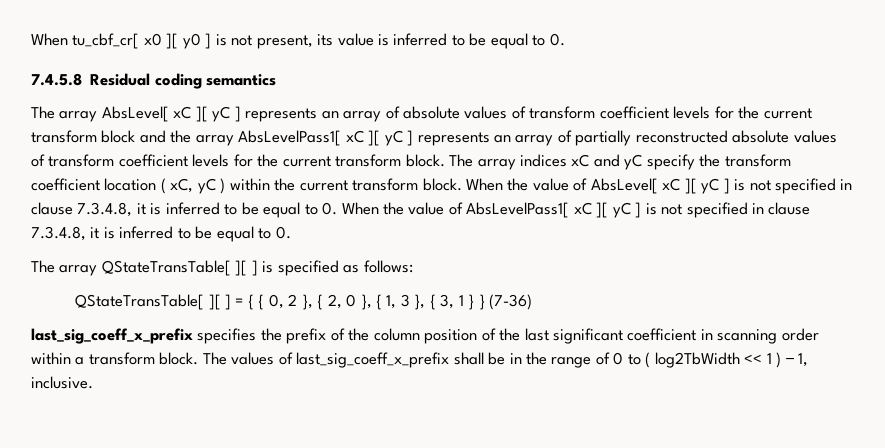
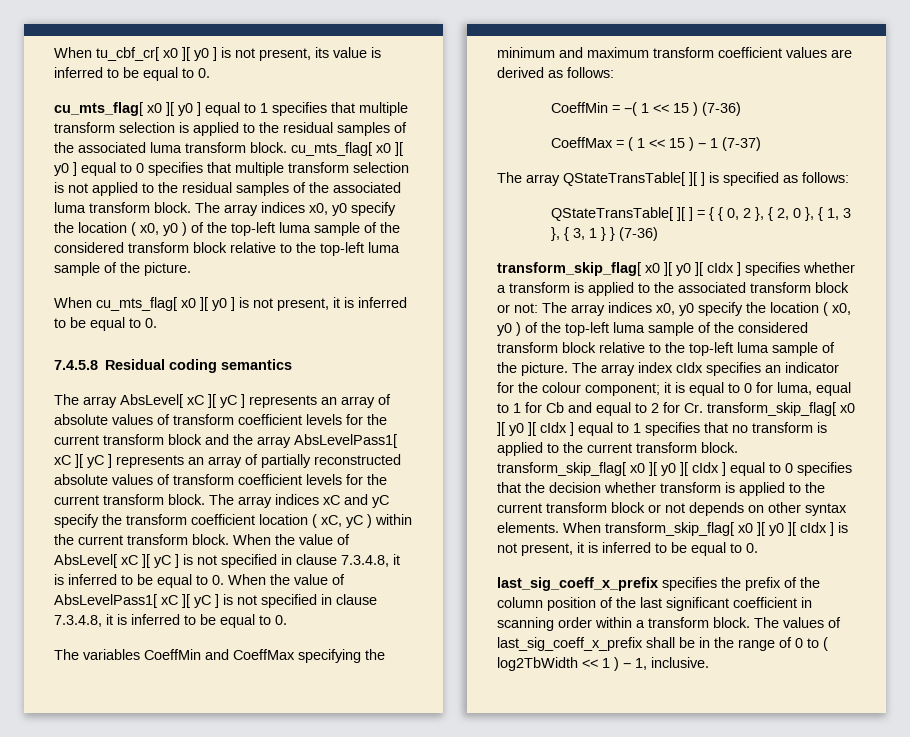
(565, 39) none -> [54,102,408,116] [54,122,407,136] [54,142,403,156] [54,162,409,176] [54,182,401,196] [54,202,396,216] [54,222,400,236] [54,242,400,256] [54,262,191,276] [54,297,407,311] [54,317,157,331] // cu_mts_flag[ x0 ][ y0 ] equal to 1 specifies that multiple transform selection is applied to the residual samples of the associated luma transform block. cu_mts_flag[ x0 ][ y0 ] equal to 0 specifies that multiple transform selection is not applied to the residual samples of the associated luma transform block. The array indices x0, y0 specify the location ( x0, y0 ) of the top-left luma sample of the considered transform block relative to the top-left luma sample of the picture. // When cu_mts_flag[ x0 ][ y0 ] is not present, it is inferred to be equal to 0.
(291, 232) none -> [54,649,385,663] [497,47,852,58] [497,67,614,78] [550,102,741,116] [550,137,761,151] // The variables CoeffMin and CoeffMax specifying the minimum and maximum transform coefficient values are derived as follows: // CoeffMin = −( 1 << 15 ) (7-36) // CoeffMax = ( 1 << 15 ) − 1 (7-37)
(533, 302) none -> [497,262,855,276] [497,282,849,296] [497,302,851,316] [497,322,808,336] [497,342,835,356] [497,362,839,376] [497,382,851,396] [497,402,855,416] [497,422,827,436] [497,442,738,456] [497,462,852,476] [497,482,825,496] [497,502,847,516] [497,522,848,536] [497,542,758,556] // transform_skip_flag[ x0 ][ y0 ][ cIdx ] specifies whether a transform is applied to the associated transform block or not: The array indices x0, y0 specify the location ( x0, y0 ) of the top-left luma sample of the considered transform block relative to the top-left luma sample of the picture. The array index cIdx specifies an indicator for the colour component; it is equal to 0 for luma, equal to 1 for Cb and equal to 2 for Cr. transform_skip_flag[ x0 ][ y0 ][ cIdx ] equal to 1 specifies that no transform is applied to the current transform block. transform_skip_flag[ x0 ][ y0 ][ cIdx ] equal to 0 specifies that the decision whether transform is applied to the current transform block or not depends on other syntax elements. When transform_skip_flag[ x0 ][ y0 ][ cIdx ] is not present, it is inferred to be equal to 0.

